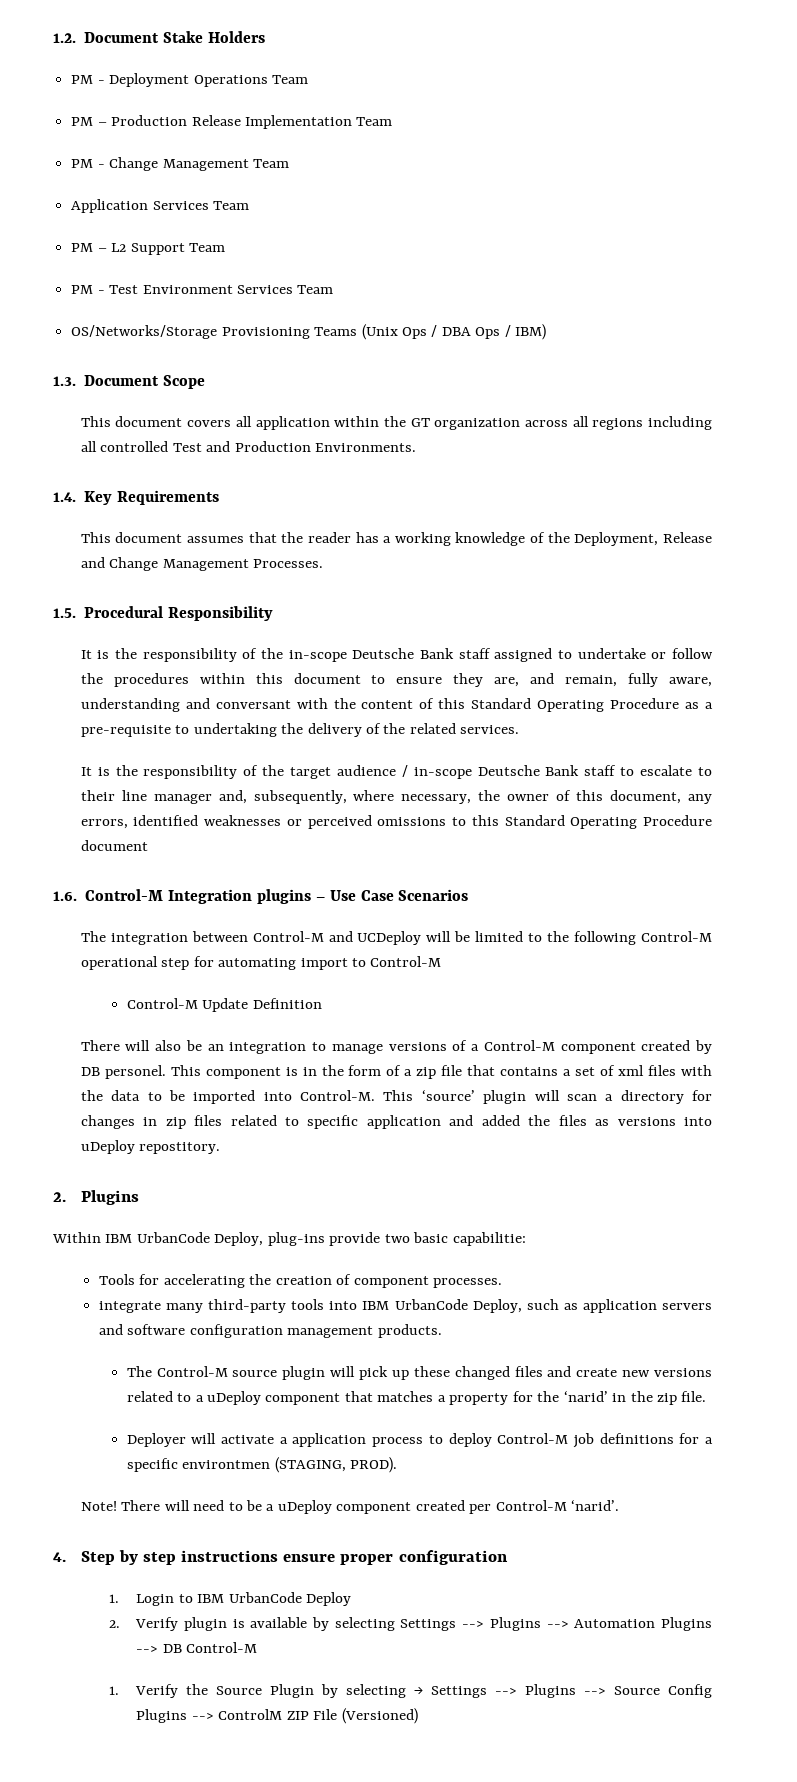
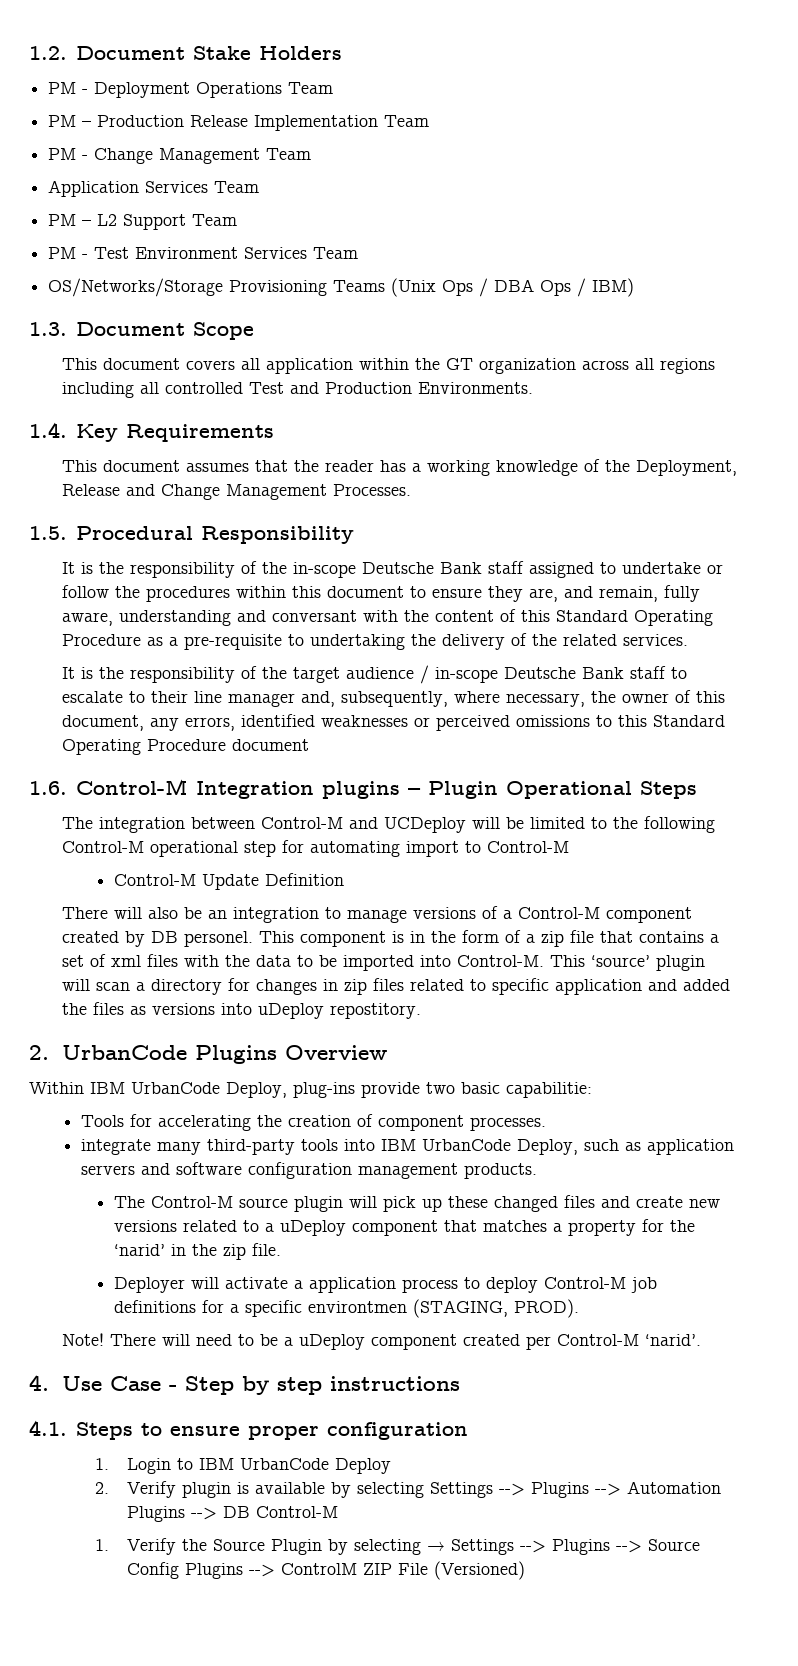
[329,889,469,901] Use Case Scenarios -> [427,781,697,799] Plugin Operational Steps
[80,1190,139,1205] Plugins -> [61,1045,387,1064] UrbanCode Plugins Overview
(66, 1557) none -> [61,1376,177,1391] Use Case -
(279, 1556) none -> [29,1420,162,1440] // 4.1. Steps to

